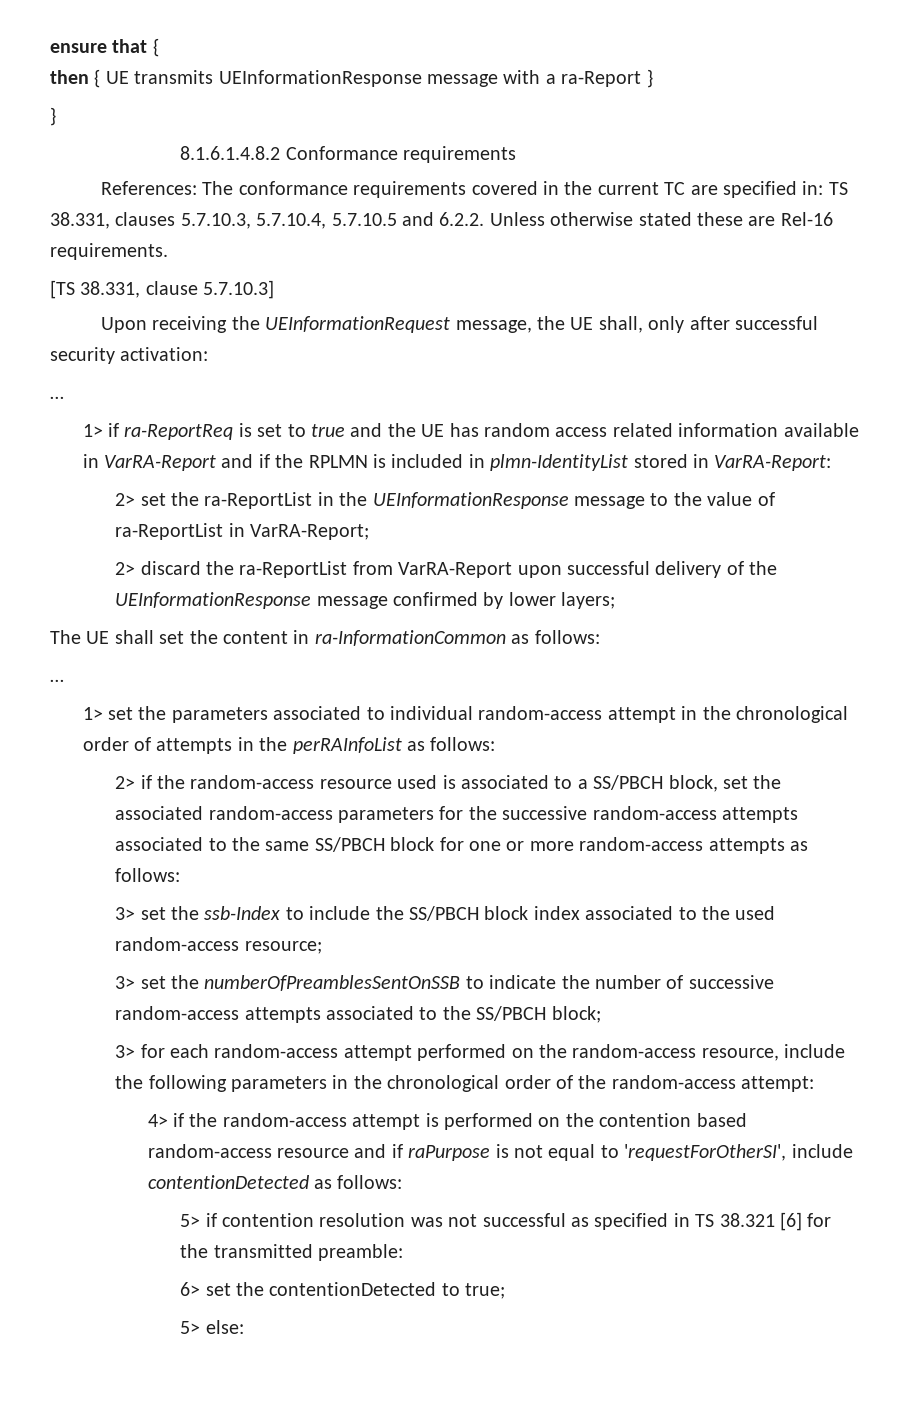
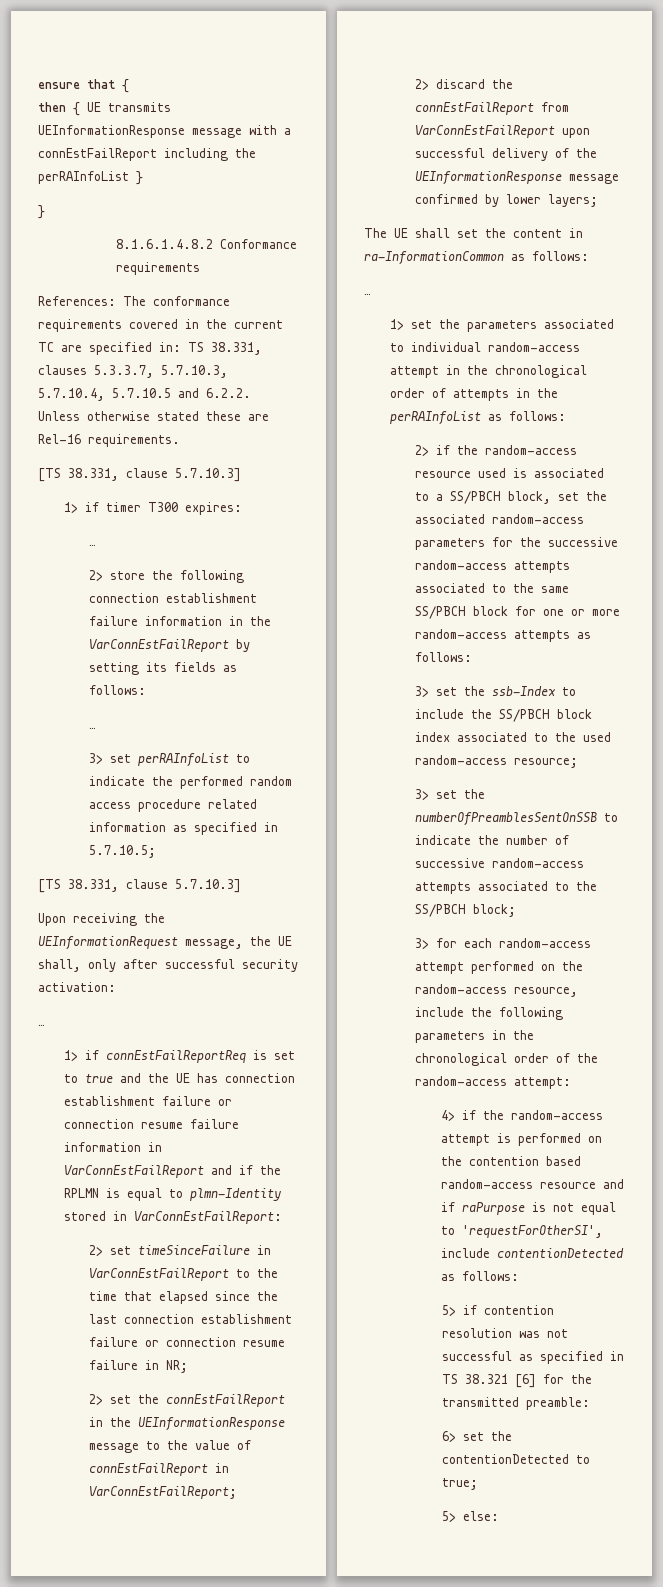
[561,71,642,87] ra-Report -> [38,148,256,161] [38,171,129,184] connEstFailReport including the perRAInfoList
(176, 219) none -> [94,365,154,378] 5.3.3.7,
(275, 289) none -> [63,502,242,515] [89,544,97,546] [89,570,245,583] [89,593,258,603] [89,616,272,626] [89,639,251,652] [89,662,238,675] [89,685,147,695] [89,727,97,729] [89,753,251,767] [89,776,293,789] [89,799,258,812] [89,822,279,835] [89,845,157,858] [38,879,241,893] // 1> if timer T300 expires: // … // 2> store the following connection establishment failure information in the VarConnEstFailReport by setting its fields as follows: // … // 3> set perRAInfoList to indicate the performed random access procedure related information as specified in 5.7.10.5; // [TS 38.331, clause 5.7.10.3]
[124,424,234,440] ra-ReportReq -> [105,1050,246,1063] connEstFailReportReq
[483,423,859,437] [82,454,216,471] random access related information available in VarRA-Report -> [224,1073,295,1083] [63,1096,232,1106] [63,1119,239,1129] [63,1142,162,1152] [63,1165,204,1178] connection establishment failure or connection resume failure information in VarConnEstFailReport
[391,454,832,471] included in plmn-IdentityList stored in VarRA-Report: -> [126,1188,281,1201] [63,1211,282,1224] [89,1245,272,1256] [89,1268,279,1281] [89,1291,279,1304] [89,1314,293,1324] [89,1337,286,1347] [89,1360,189,1373] equal to plmn-Identity stored in VarConnEstFailReport: // 2> set timeSinceFailure in VarConnEstFailReport to the time that elapsed since the last connection establishment failure or connection resume failure in NR;
[204,492,313,509] ra-ReportList -> [166,1394,286,1407] connEstFailReport
[115,523,369,540] ra-ReportList in VarRA-Report; -> [89,1463,230,1476] [89,1486,238,1499] connEstFailReport in VarConnEstFailReport;
[239,561,513,578] ra-ReportList from VarRA-Report -> [415,102,570,115] [415,125,556,138] connEstFailReport from VarConnEstFailReport

